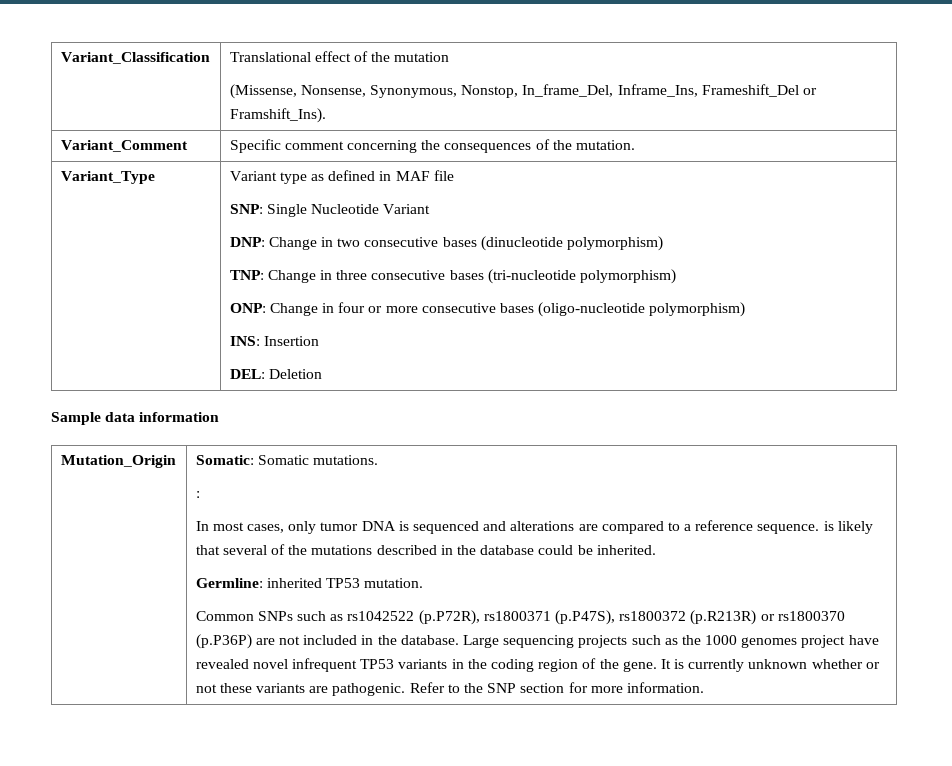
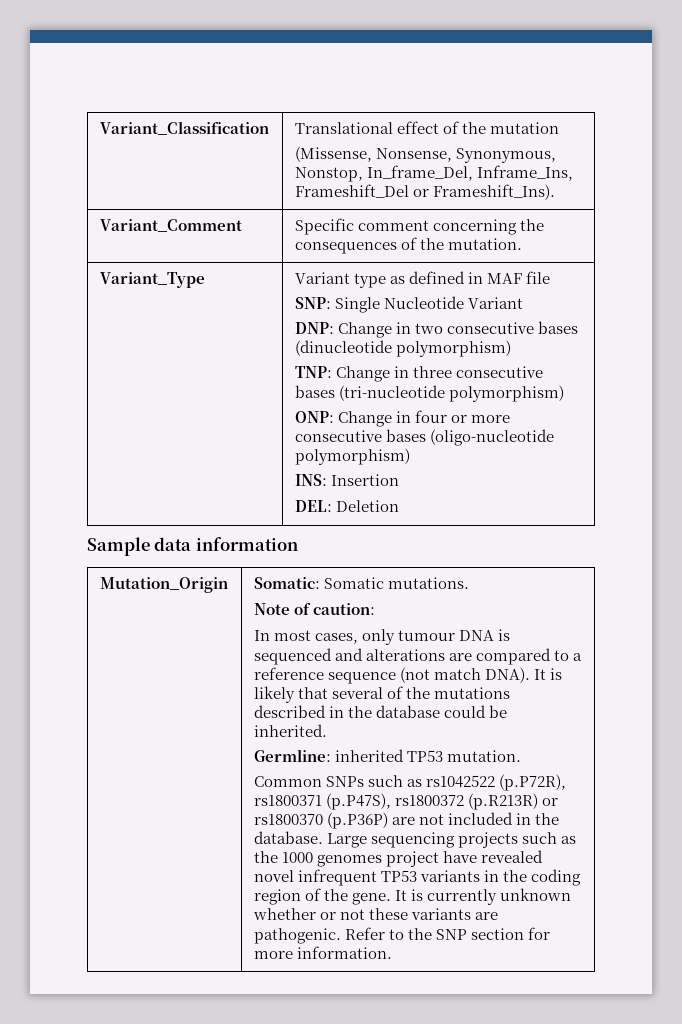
[229,108,326,123] Framshift_Ins). -> [432,184,555,200] Frameshift_Ins).
[195,491,200,498] : -> [253,603,375,615] Note of caution:
[320,522,359,531] tumor -> [398,630,456,641] tumour
[757,524,820,534] sequence. -> [327,667,547,684] sequence (not match DNA). It

